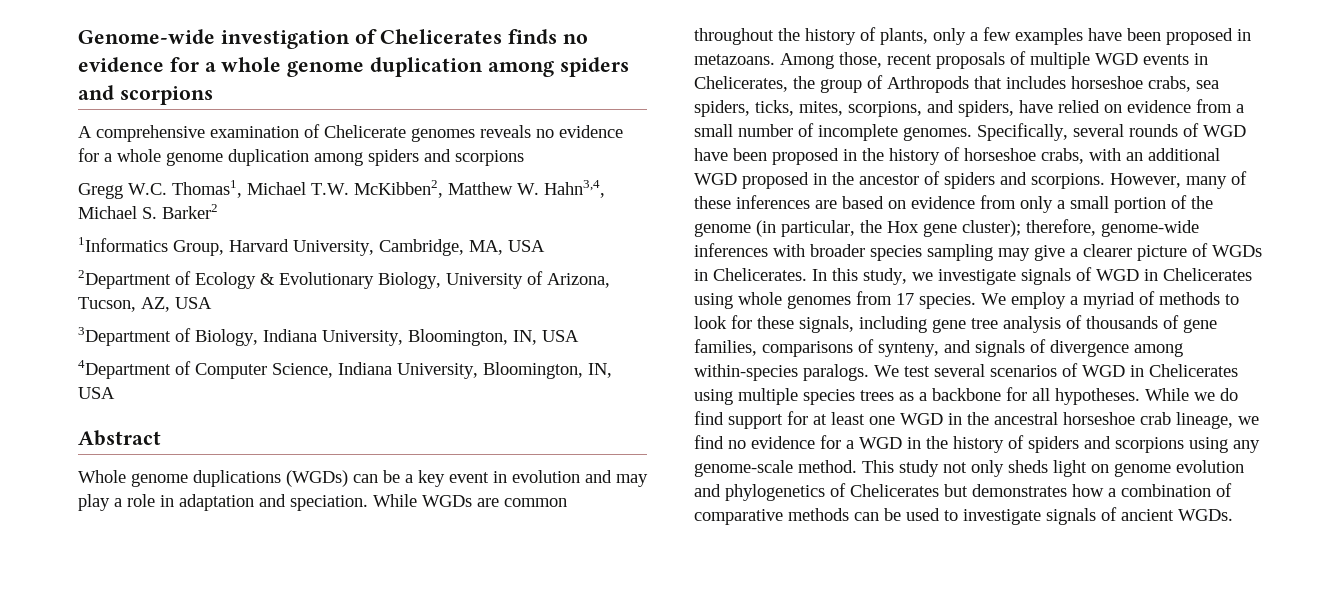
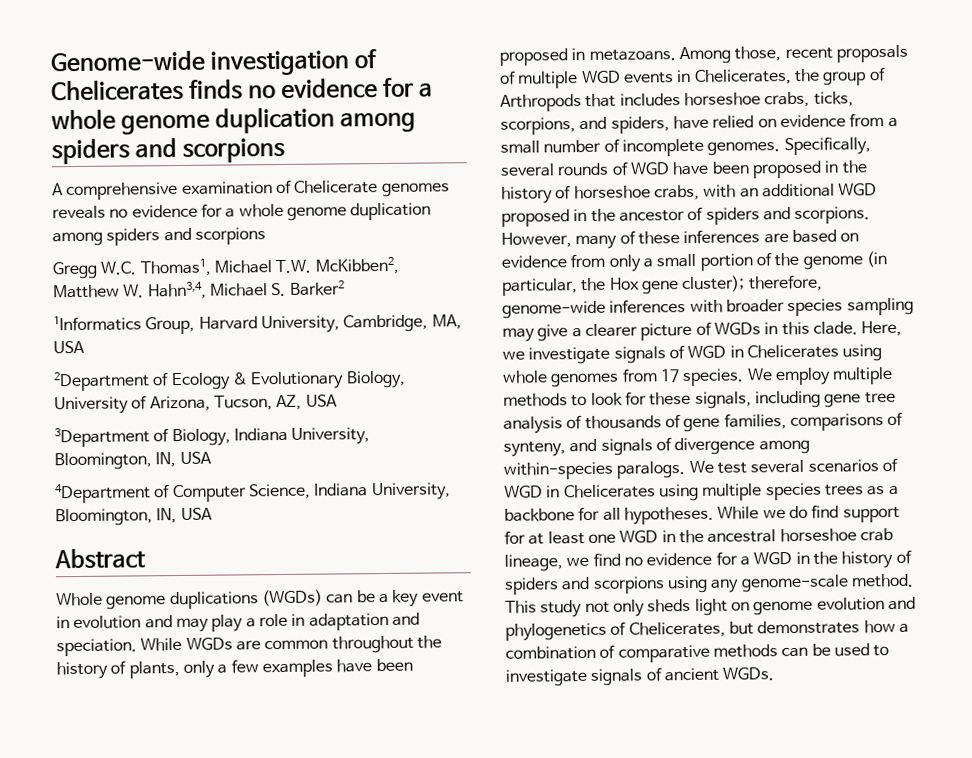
[1196,80,1219,89] [694,100,843,117] sea spiders, ticks, mites, -> [813,91,854,107] ticks,
[713,268,907,285] Chelicerates. In this study, -> [781,320,903,337] this clade. Here,
[1070,291,1155,309] a myriad of -> [832,367,894,385] multiple
[850,484,939,497] Chelicerates -> [628,621,726,638] Chelicerates,

